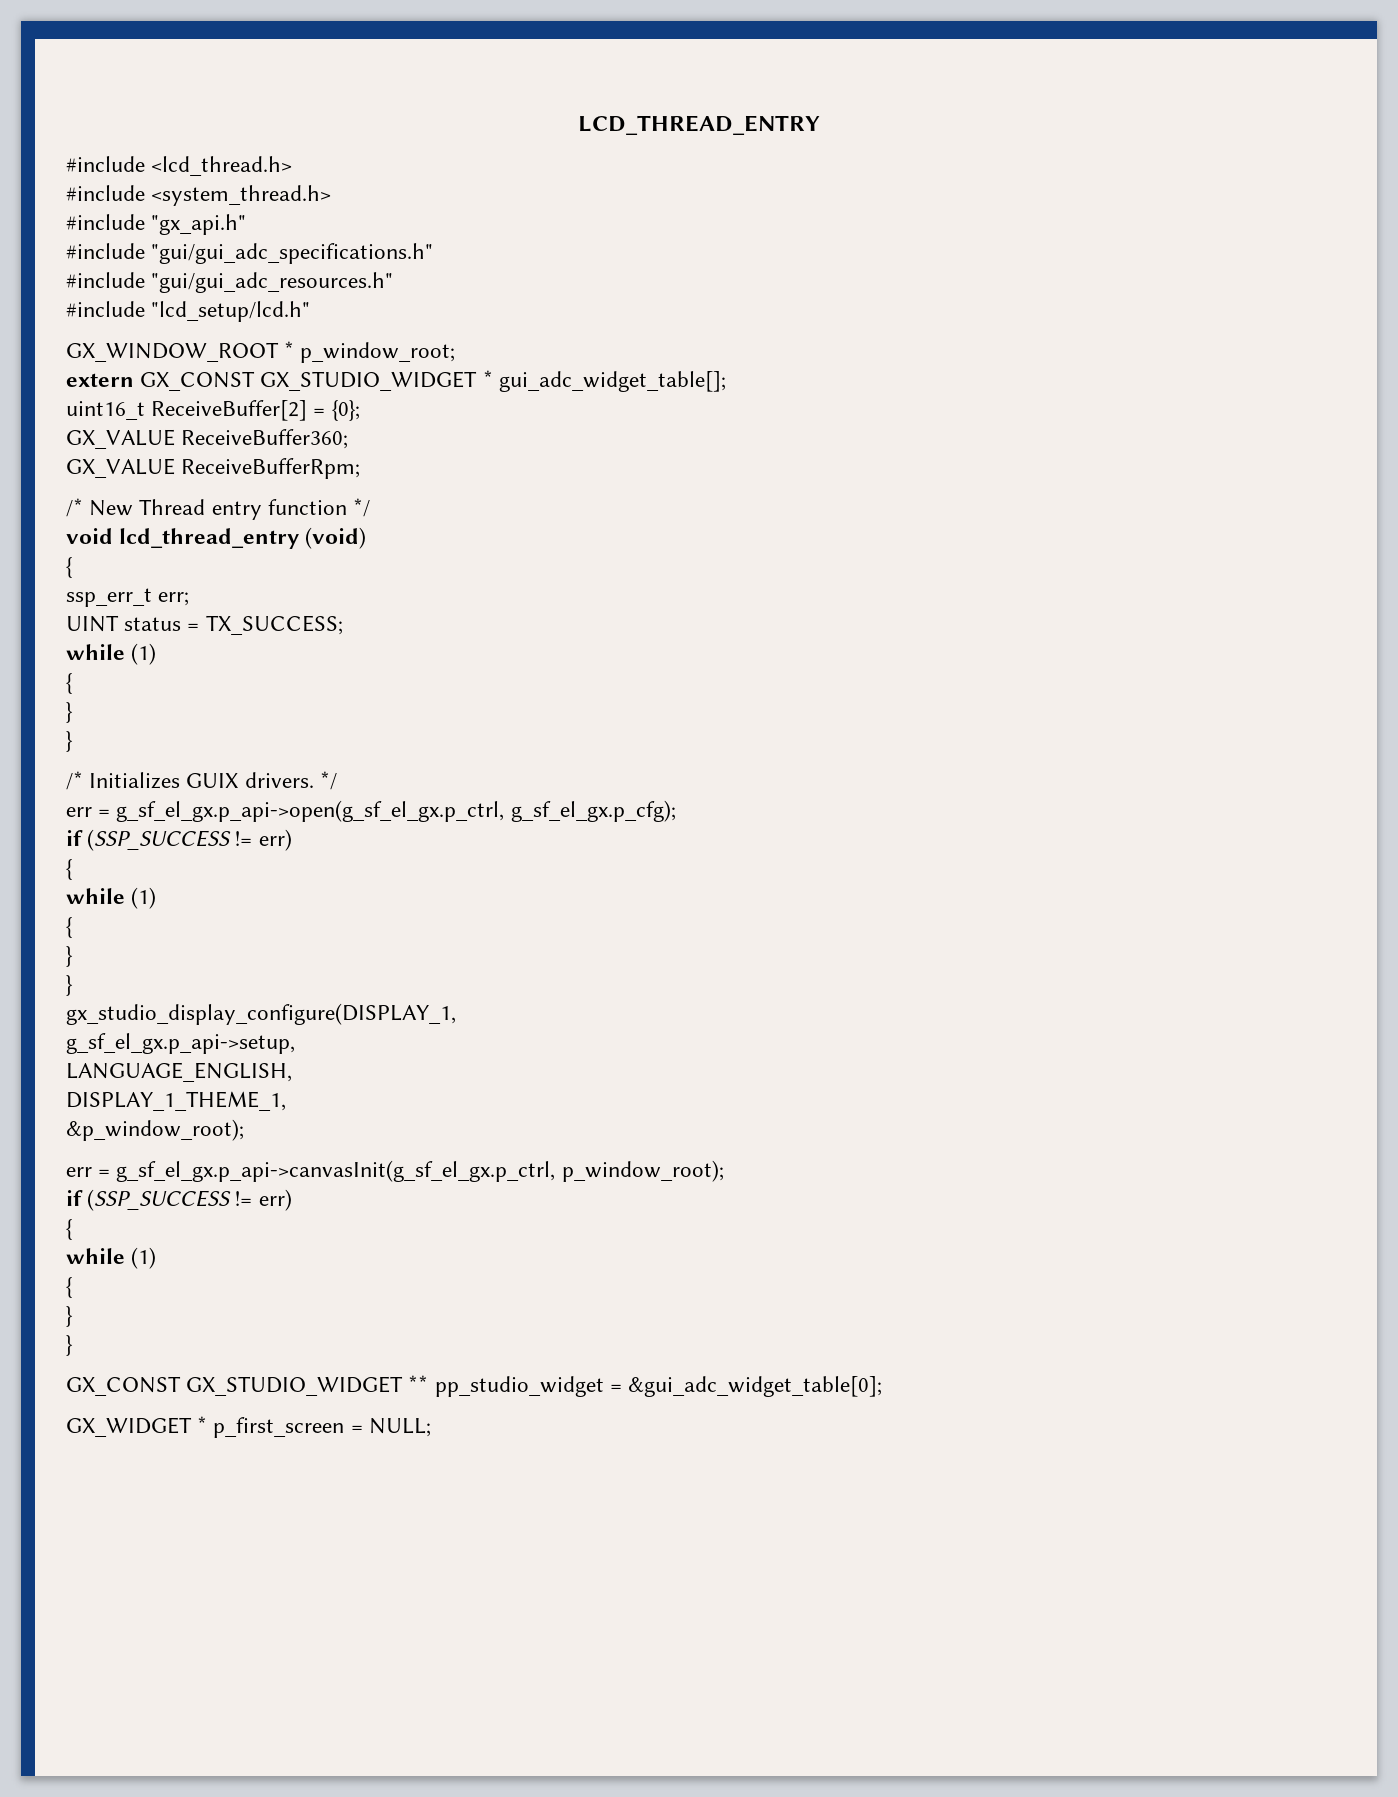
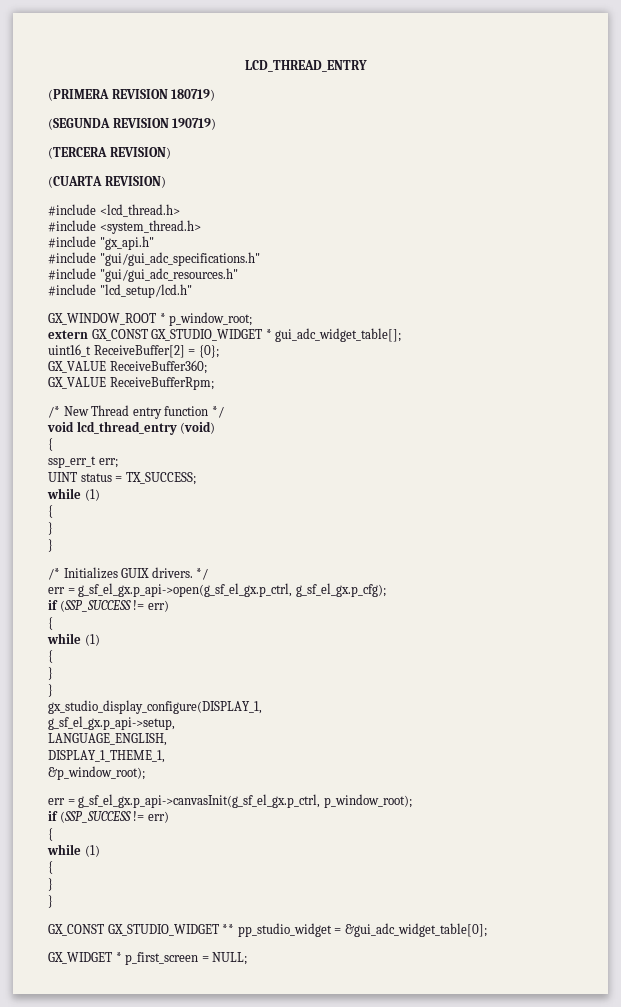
(820, 125) none -> [48,89,216,101] [48,118,217,130] [48,147,171,159] [48,176,166,188] // (PRIMERA REVISION 180719) // (SEGUNDA REVISION 190719) // (TERCERA REVISION) // (CUARTA REVISION)

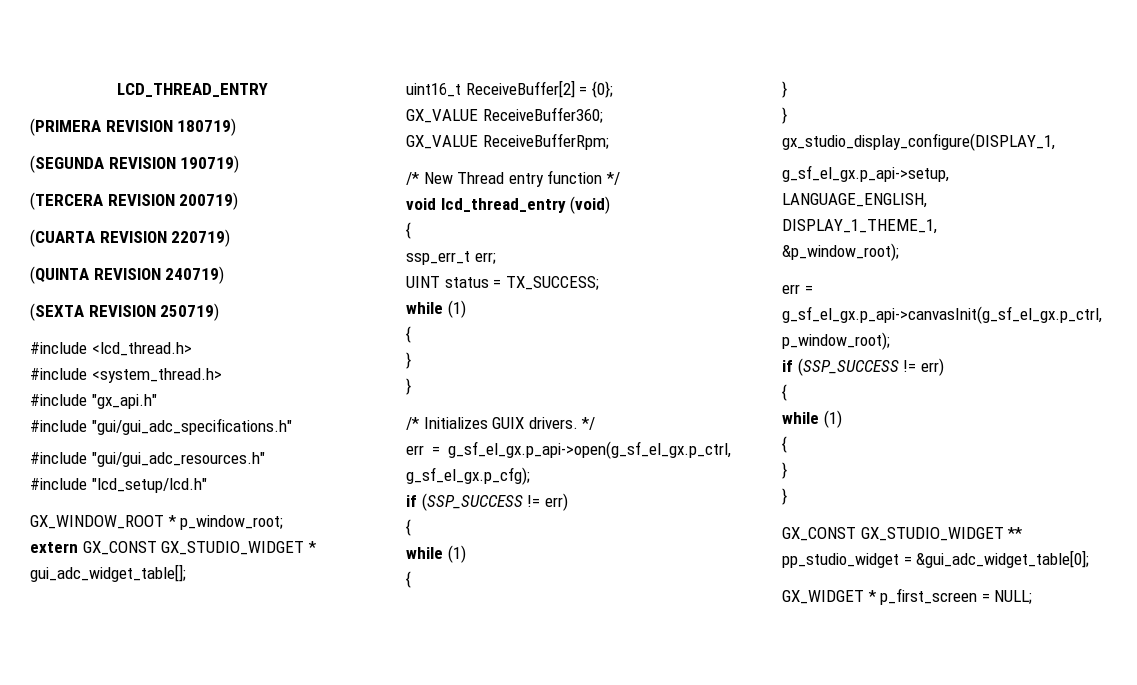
[109,147,171,159] REVISION) -> [107,192,239,210] REVISION 200719)
[104,176,166,188] REVISION) -> [99,229,231,247] [30,266,225,284] [30,303,220,321] REVISION 220719) // (QUINTA REVISION 240719) // (SEXTA REVISION 250719)

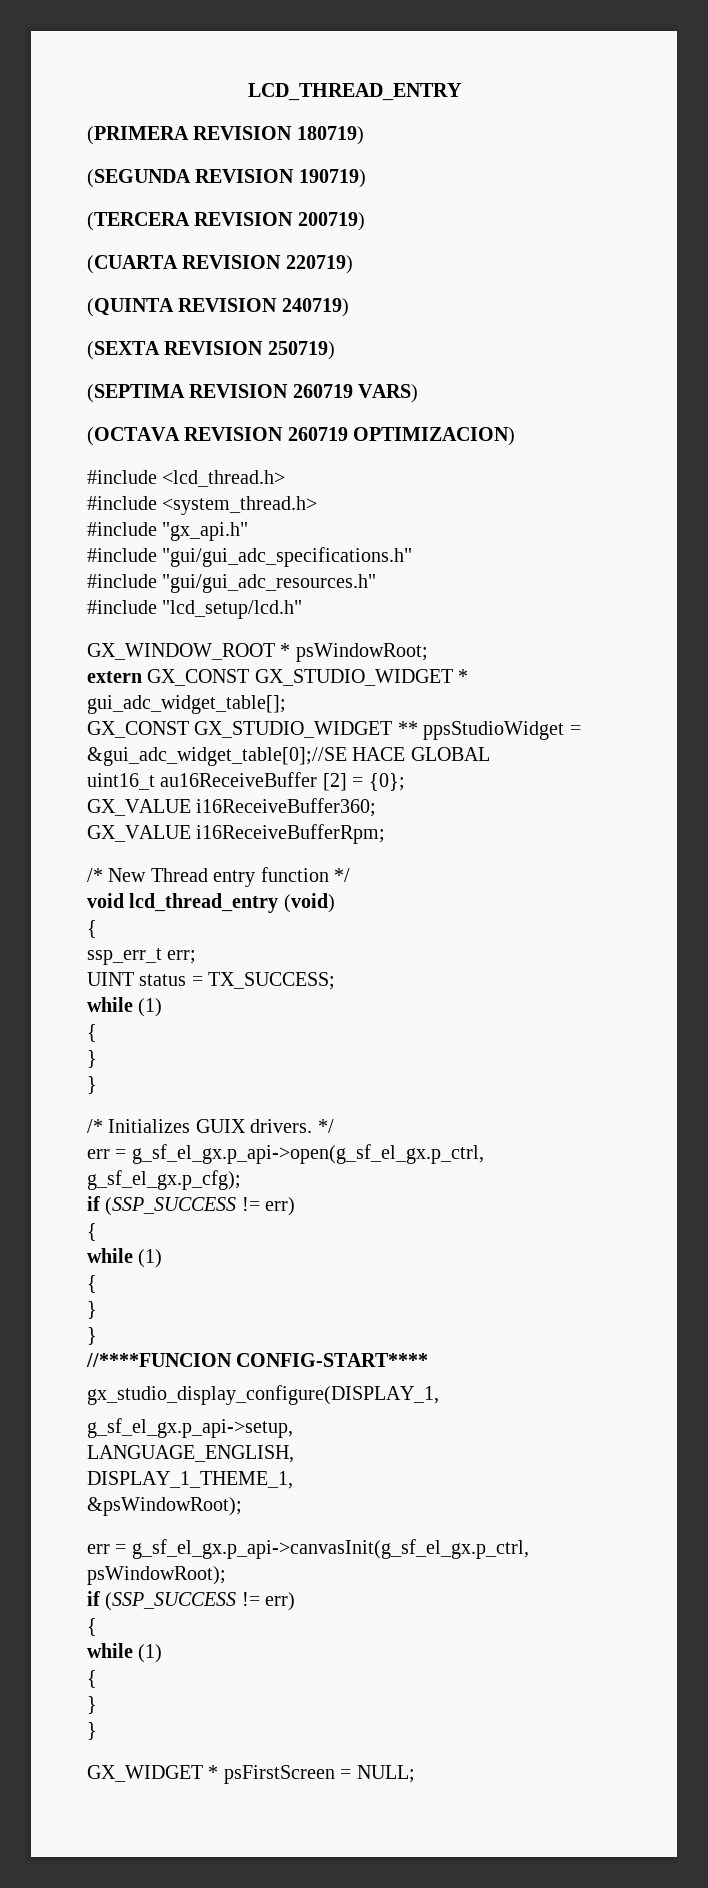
(220, 312) none -> [87,384,419,403] [87,427,516,446] // (SEPTIMA REVISION 260719 VARS) // (OCTAVA REVISION 260719 OPTIMIZACION)
[180,515,284,530] p_window_root; -> [295,643,428,662] psWindowRoot;
(186, 573) none -> [87,721,581,740] [87,747,490,766] // GX_CONST GX_STUDIO_WIDGET ** ppsStudioWidget = &gui_adc_widget_table[0];//SE HACE GLOBAL
[465,80,575,98] ReceiveBuffer[2] -> [160,772,347,791] au16ReceiveBuffer [2]
[482,107,603,123] [406,133,609,150] ReceiveBuffer360; // GX_VALUE ReceiveBufferRpm; -> [196,798,377,817] [87,824,386,844] i16ReceiveBuffer360; // GX_VALUE i16ReceiveBufferRpm;
(787, 115) none -> [86,1353,429,1367] // //****FUNCION CONFIG-START****
[782,243,899,261] &p_window_root); -> [87,1497,242,1516] &psWindowRoot);
[782,332,890,350] p_window_root); -> [87,1566,226,1585] psWindowRoot);
[782,527,1023,541] [782,550,1090,568] // GX_CONST GX_STUDIO_WIDGET ** pp_studio_widget = &gui_adc_widget_table[0]; -> (97, 1731) none
[880,588,978,605] p_first_screen -> [223,1765,335,1784] psFirstScreen

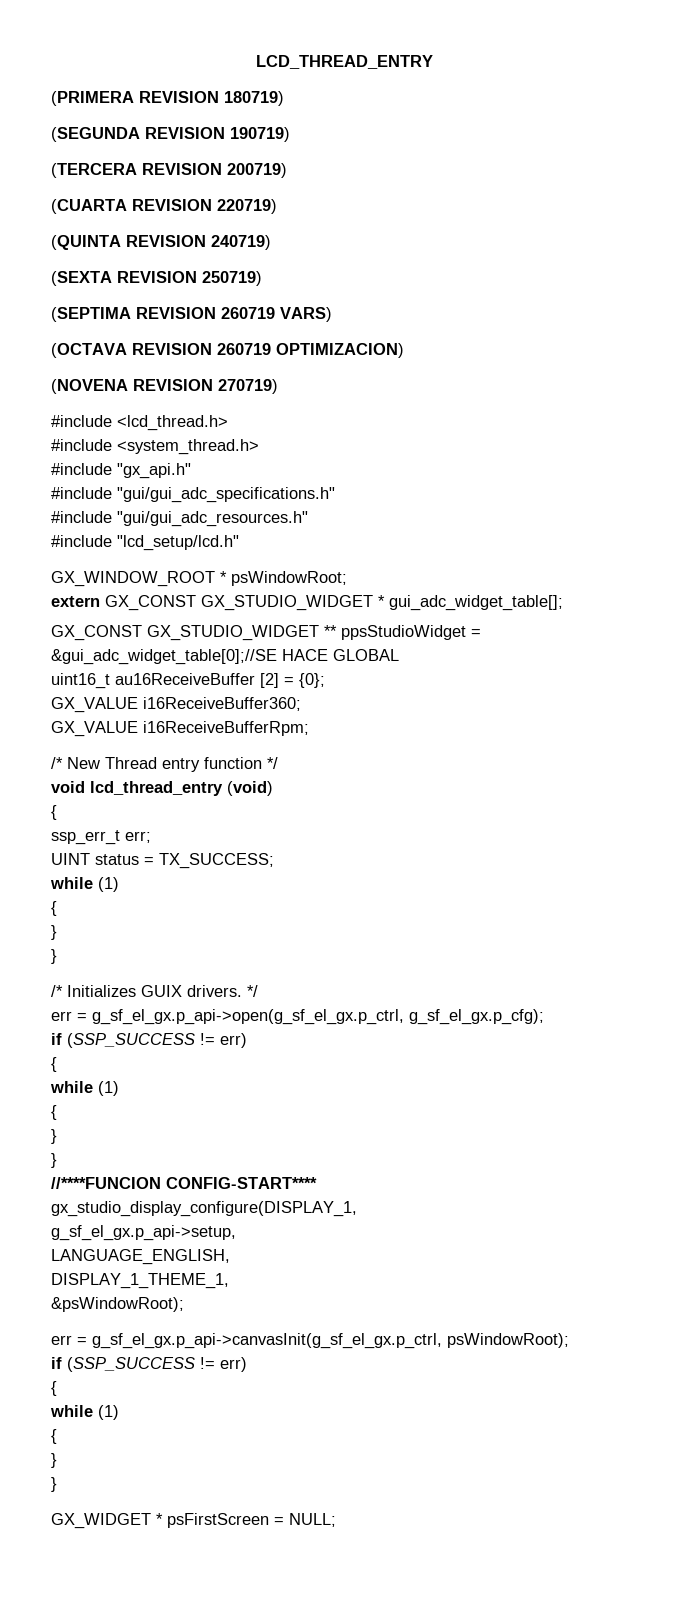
(516, 436) none -> [51,379,278,394] // (NOVENA REVISION 270719)

